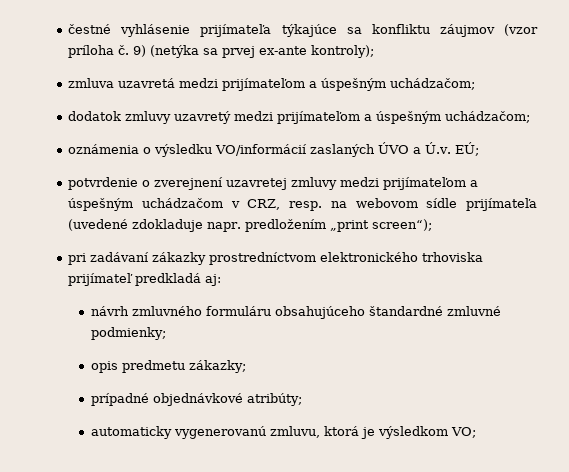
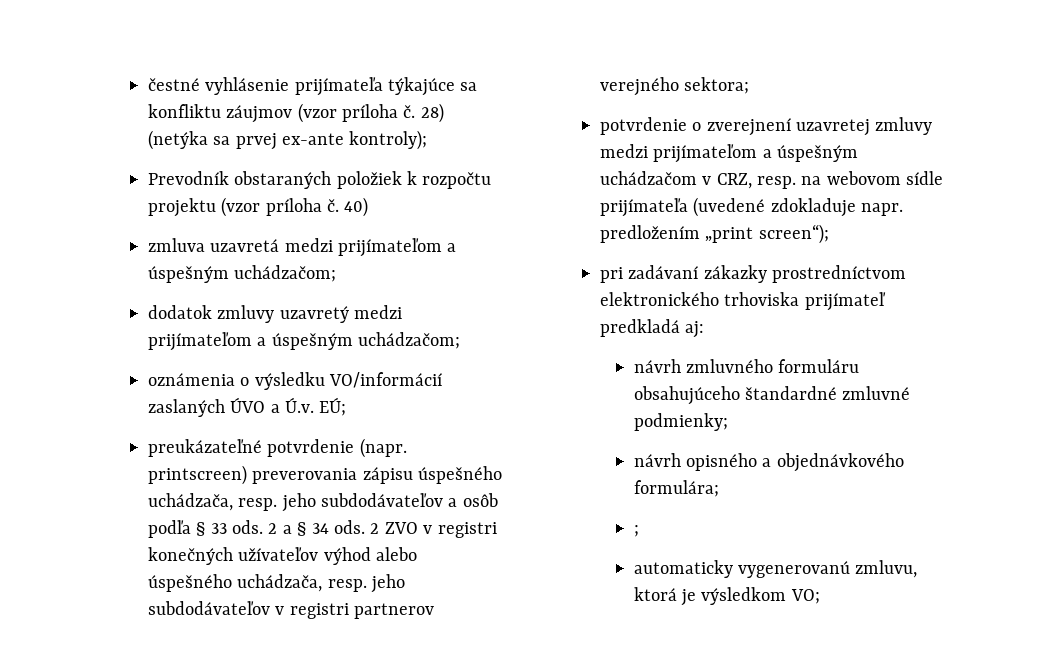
[133,45,147,57] 9) -> [420,103,444,123] 28)
(375, 51) none -> [147,171,492,189] [147,197,369,217] // Prevodník obstaraných položiek k rozpočtu projektu (vzor príloha č. 40)
(480, 149) none -> [147,438,407,458] [147,465,502,485] [147,493,498,512] [147,520,497,538] [147,547,417,565] [147,574,405,593] [147,601,434,619] [599,77,750,96] // preukázateľné potvrdenie (napr. printscreen) preverovania zápisu úspešného uchádzača, resp. jeho subdodávateľov a osôb podľa § 33 ods. 2 a § 34 ods. 2 ZVO v registri konečných užívateľov výhod alebo úspešného uchádzača, resp. jeho subdodávateľov v registri partnerov verejného sektora;
[90,360,246,373] [90,393,302,406] opis predmetu zákazky; // prípadné objednávkové atribúty; -> [633,453,904,472] [633,480,719,497] [633,525,639,537] návrh opisného a objednávkového formulára; // ;

